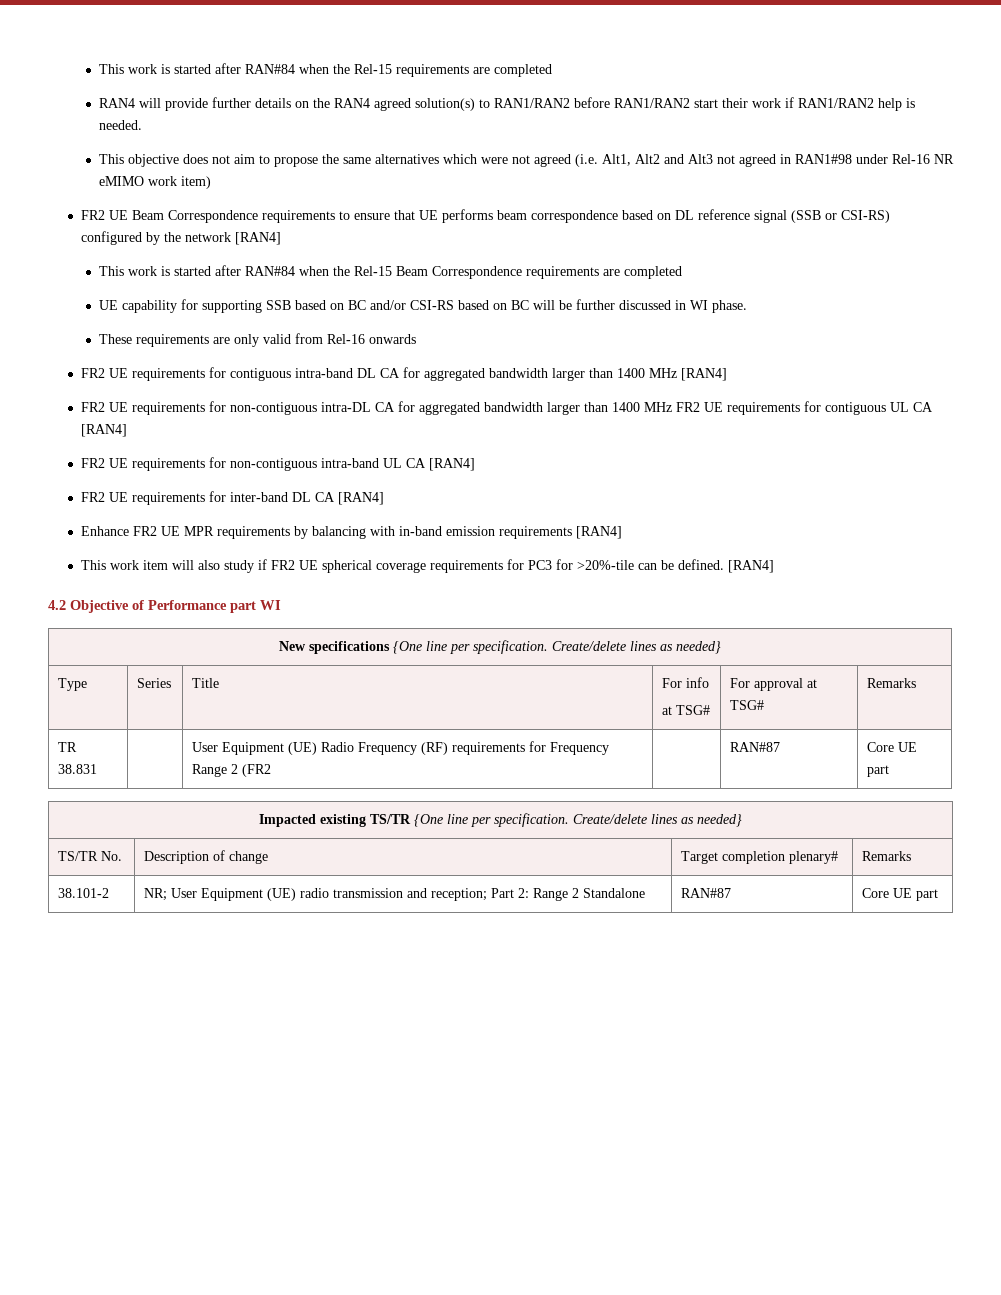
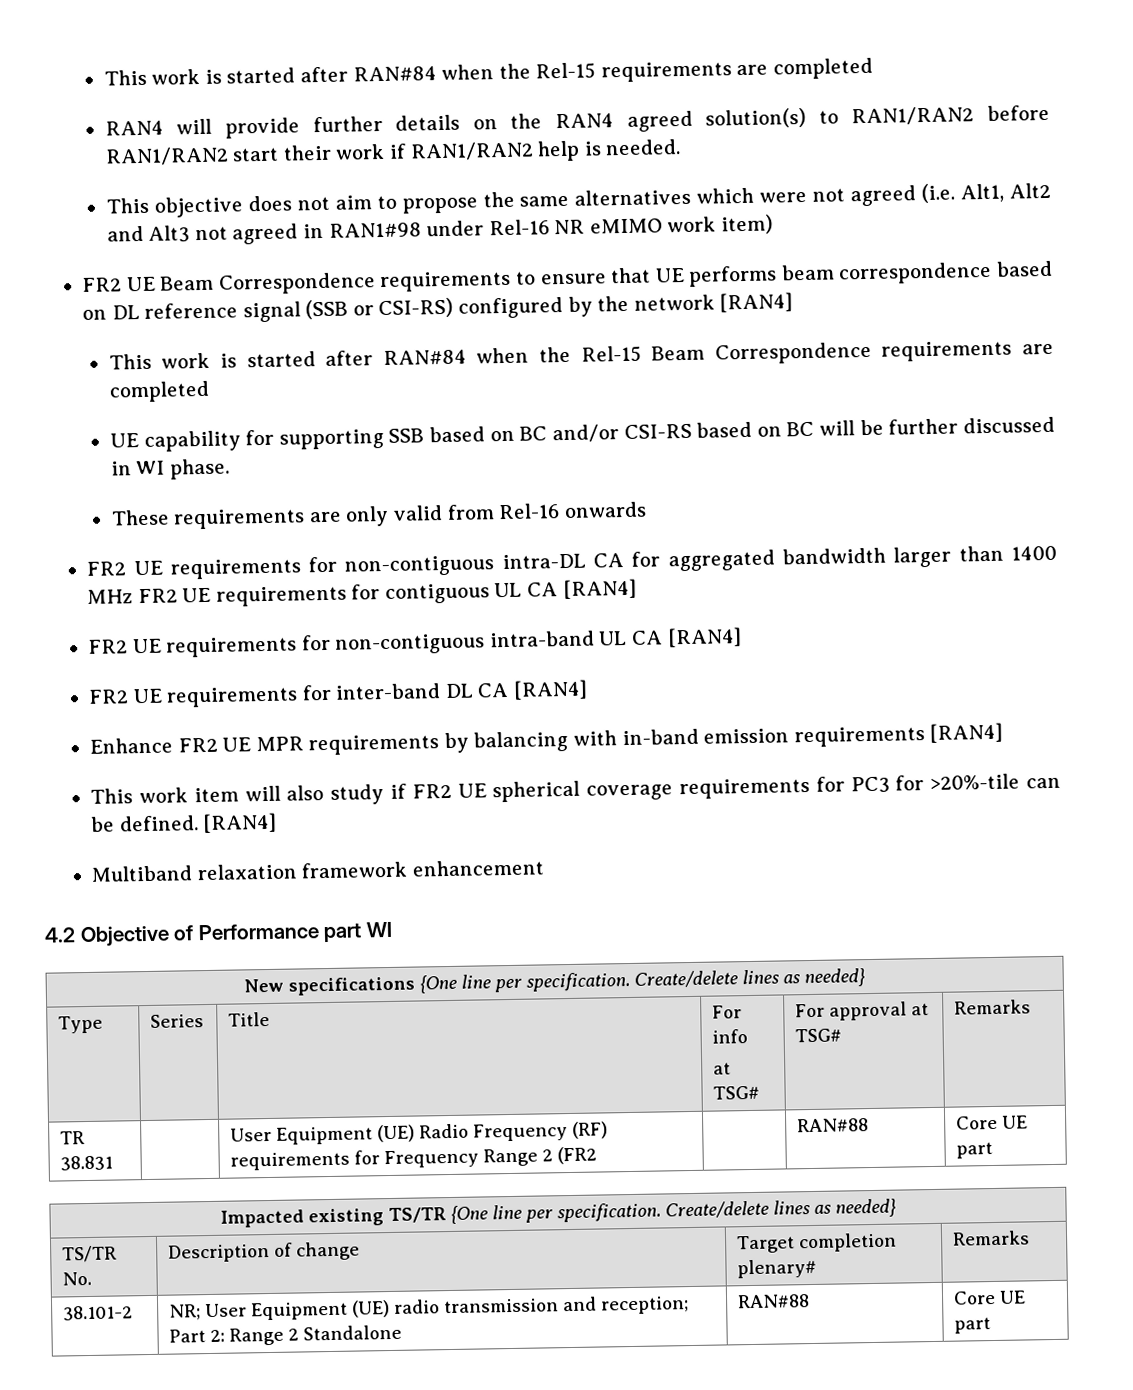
[81,367,728,381] // FR2 UE requirements for contiguous intra-band DL CA for aggregated bandwidth larger than 1400 MHz [RAN4] -> (647, 510) none
(775, 566) none -> [91,859,544,882] // Multiband relaxation framework enhancement
[730,742,781,752] RAN#87 -> [796,1118,869,1133] RAN#88
[681,888,732,898] RAN#87 -> [736,1294,810,1309] RAN#88

